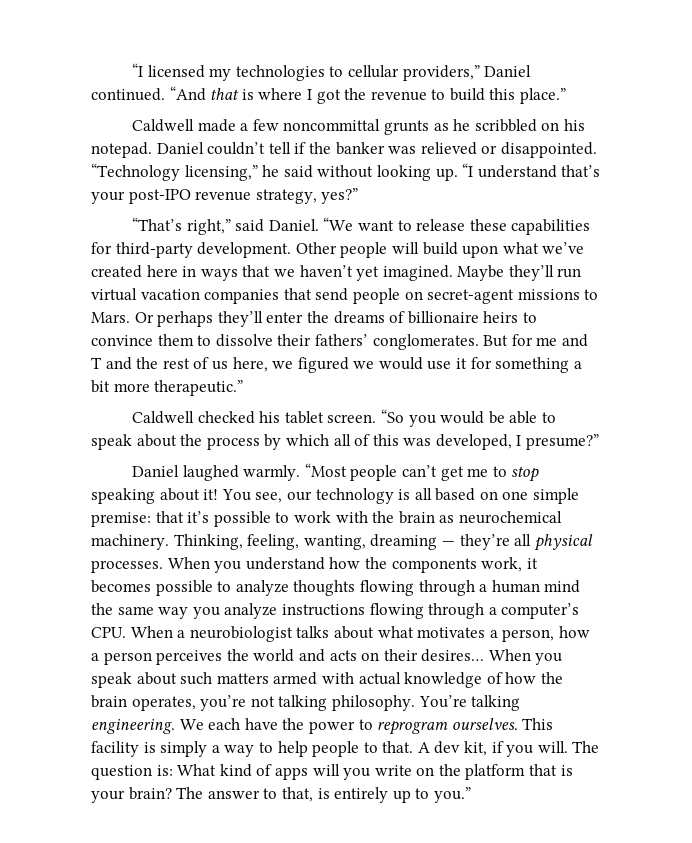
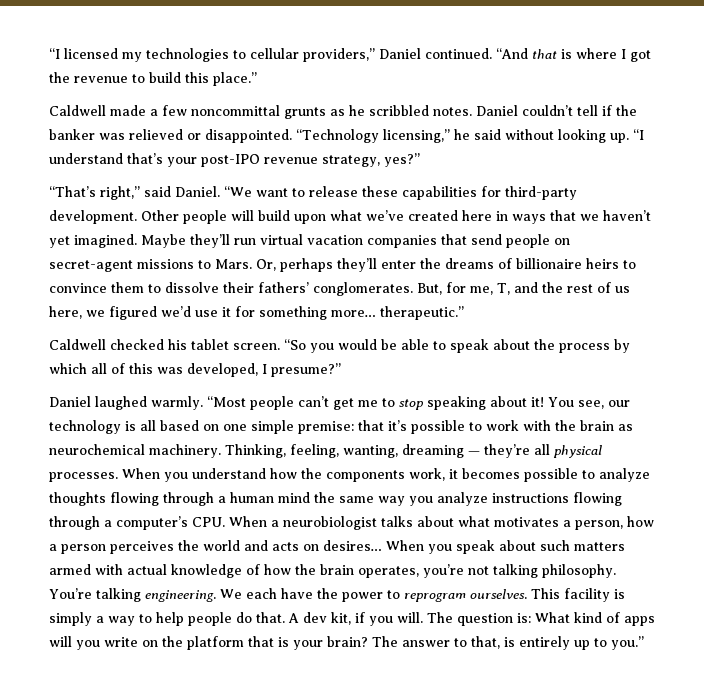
[541,119,585,131] [91,142,152,158] on his notepad. -> [433,107,472,116] notes.
[134,312,154,323] Or -> [256,259,276,271] Or,
[483,334,588,347] [91,357,102,369] But for me and T -> [417,282,510,295] But, for me, T,
[353,357,423,370] we would -> [161,306,191,317] we’d
[573,361,582,369] [91,380,150,393] a bit more -> [331,310,376,317] more…
[383,649,418,661] their -> (319, 547) none
[363,742,378,753] to -> [236,612,252,623] do

